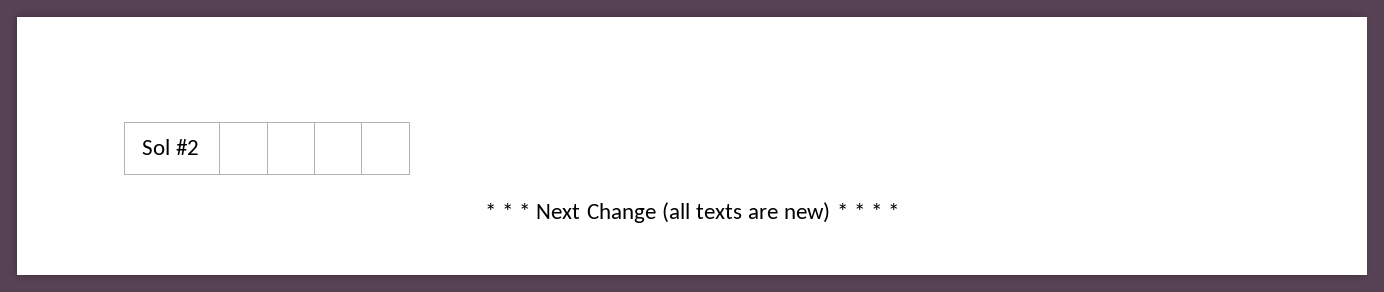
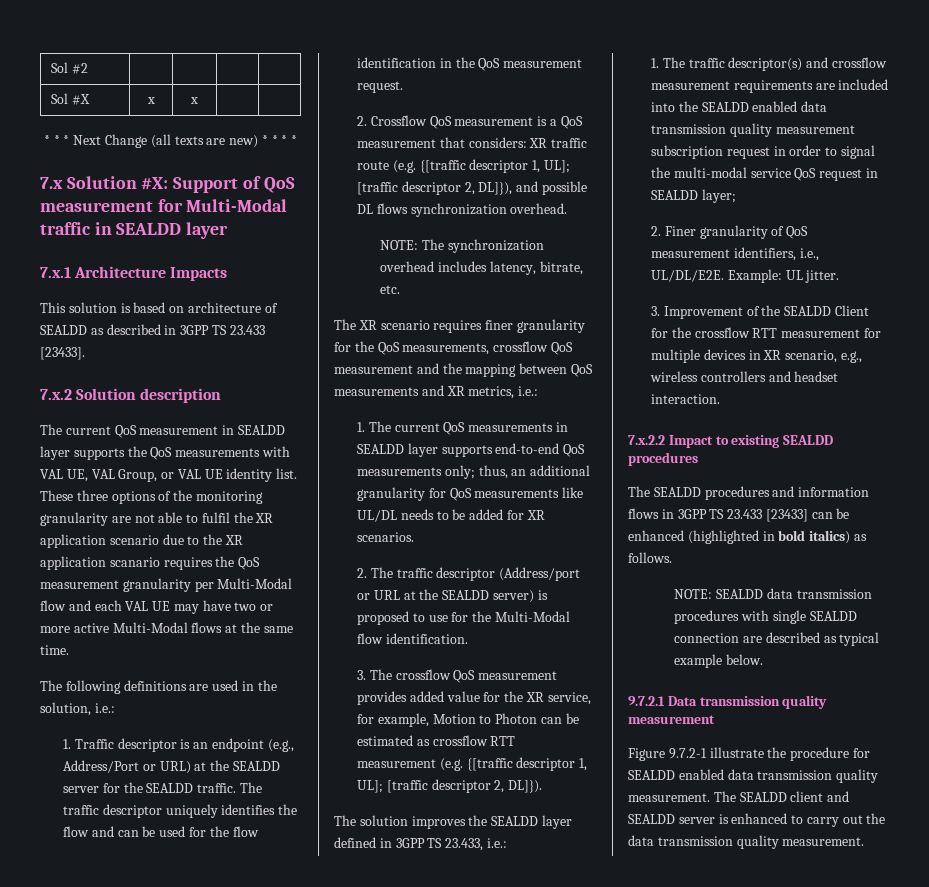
(200, 147) none -> [51,93,90,105] [146,97,155,104] [190,97,198,104] // Sol #X | x | x | |
(900, 211) none -> [40,176,295,193] [40,199,288,212] [40,222,229,239] [40,266,228,281] [40,302,278,313] [40,324,265,335] [40,347,85,360] [40,388,222,403] [40,424,285,438] [40,446,290,460] [40,468,298,482] [40,490,263,504] [40,512,274,526] [40,534,243,548] [40,556,261,570] [40,578,293,592] [40,600,274,614] [40,622,293,633] [40,645,69,655] [40,680,277,694] [40,702,115,716] [63,738,294,752] [63,760,281,774] [63,782,263,793] [63,804,298,818] [63,826,259,837] [357,57,583,71] [357,81,404,93] [357,115,583,129] [357,137,588,148] [357,159,571,173] [357,181,588,195] [357,203,568,217] [380,239,544,253] [380,261,583,275] [380,285,401,294] [334,319,585,333] [334,341,573,355] [334,363,593,377] [334,385,539,399] [357,421,569,435] [357,443,586,457] [357,465,591,479] [357,487,584,501] [357,509,545,522] [357,532,415,542] [357,567,581,581] [357,589,548,603] [357,611,571,625] [357,633,468,644] [357,669,558,683] [357,691,591,705] [357,713,579,727] [357,735,516,746] [357,757,588,771] [357,779,543,793] [334,815,572,829] [334,837,507,851] [651,57,888,71] [651,79,889,93] [651,101,828,112] [651,123,855,137] [651,145,876,159] [651,167,879,181] [651,189,736,203] [651,225,809,239] [651,247,819,261] [651,269,840,283] [651,305,870,319] [651,327,882,338] [651,349,863,363] [650,371,839,382] [651,394,721,404] [628,435,834,448] [628,452,698,466] [628,486,870,500] [628,508,850,522] [628,530,867,544] [628,552,672,563] [674,588,872,599] [674,610,857,624] [674,632,880,646] [674,654,763,668] [628,695,828,709] [628,715,715,724] [628,747,870,761] [628,769,879,783] [628,791,850,802] [628,813,886,827] [628,835,865,849] // 7.x Solution #X: Support of QoS measurement for Multi-Modal traffic in SEALDD layer // 7.x.1 Architecture Impacts // This solution is based on architecture of SEALDD as described in 3GPP TS 23.433 [23433]. // 7.x.2 Solution description // The current QoS measurement in SEALDD layer supports the QoS measurements with VAL UE, VAL Group, or VAL UE identity list. These three options of the monitoring granularity are not able to fulfil the XR application scenario due to the XR application scanario requires the QoS measurement granularity per Multi-Modal flow and each VAL UE may have two or more active Multi-Modal flows at the same time. // The following definitions are used in the solution, i.e.: // 1. Traffic descriptor is an endpoint (e.g., Address/Port or URL) at the SEALDD server for the SEALDD traffic. The traffic descriptor uniquely identifies the flow and can be used for the flow identification in the QoS measurement request. // 2. Crossflow QoS measurement is a QoS measurement that considers: XR traffic route (e.g. {[traffic descriptor 1, UL]; [traffic descriptor 2, DL]}), and possible DL flows synchronization overhead. // NOTE: The synchronization overhead includes latency, bitrate, etc. // The XR scenario requires finer granularity for the QoS measurements, crossflow QoS measurement and the mapping between QoS measurements and XR metrics, i.e.: // 1. The current QoS measurements in SEALDD layer supports end-to-end QoS measurements only; thus, an additional granularity for QoS measurements like UL/DL needs to be added for XR scenarios. // 2. The traffic descriptor (Address/port or URL at the SEALDD server) is proposed to use for the Multi-Modal flow identification. // 3. The crossflow QoS measurement provides added value for the XR service, for example, Motion to Photon can be estimated as crossflow RTT measurement (e.g. {[traffic descriptor 1, UL]; [traffic descriptor 2, DL]}). // The solution improves the SEALDD layer defined in 3GPP TS 23.433, i.e.: // 1. The traffic descriptor(s) and crossflow measurement requirements are included into the SEALDD enabled data transmission quality measurement subscription request in order to signal the multi-modal service QoS request in SEALDD layer; // 2. Finer granularity of QoS measurement identifiers, i.e., UL/DL/E2E. Example: UL jitter. // 3. Improvement of the SEALDD Client for the crossflow RTT measurement for multiple devices in XR scenario, e.g., wireless controllers and headset interaction. // 7.x.2.2 Impact to existing SEALDD procedures // The SEALDD procedures and information flows in 3GPP TS 23.433 [23433] can be enhanced (highlighted in bold italics) as follows. // NOTE: SEALDD data transmission procedures with single SEALDD connection are described as typical example below. // 9.7.2.1 Data transmission quality measurement // Figure 9.7.2-1 illustrate the procedure for SEALDD enabled data transmission quality measurement. The SEALDD client and SEALDD server is enhanced to carry out the data transmission quality measurement.

